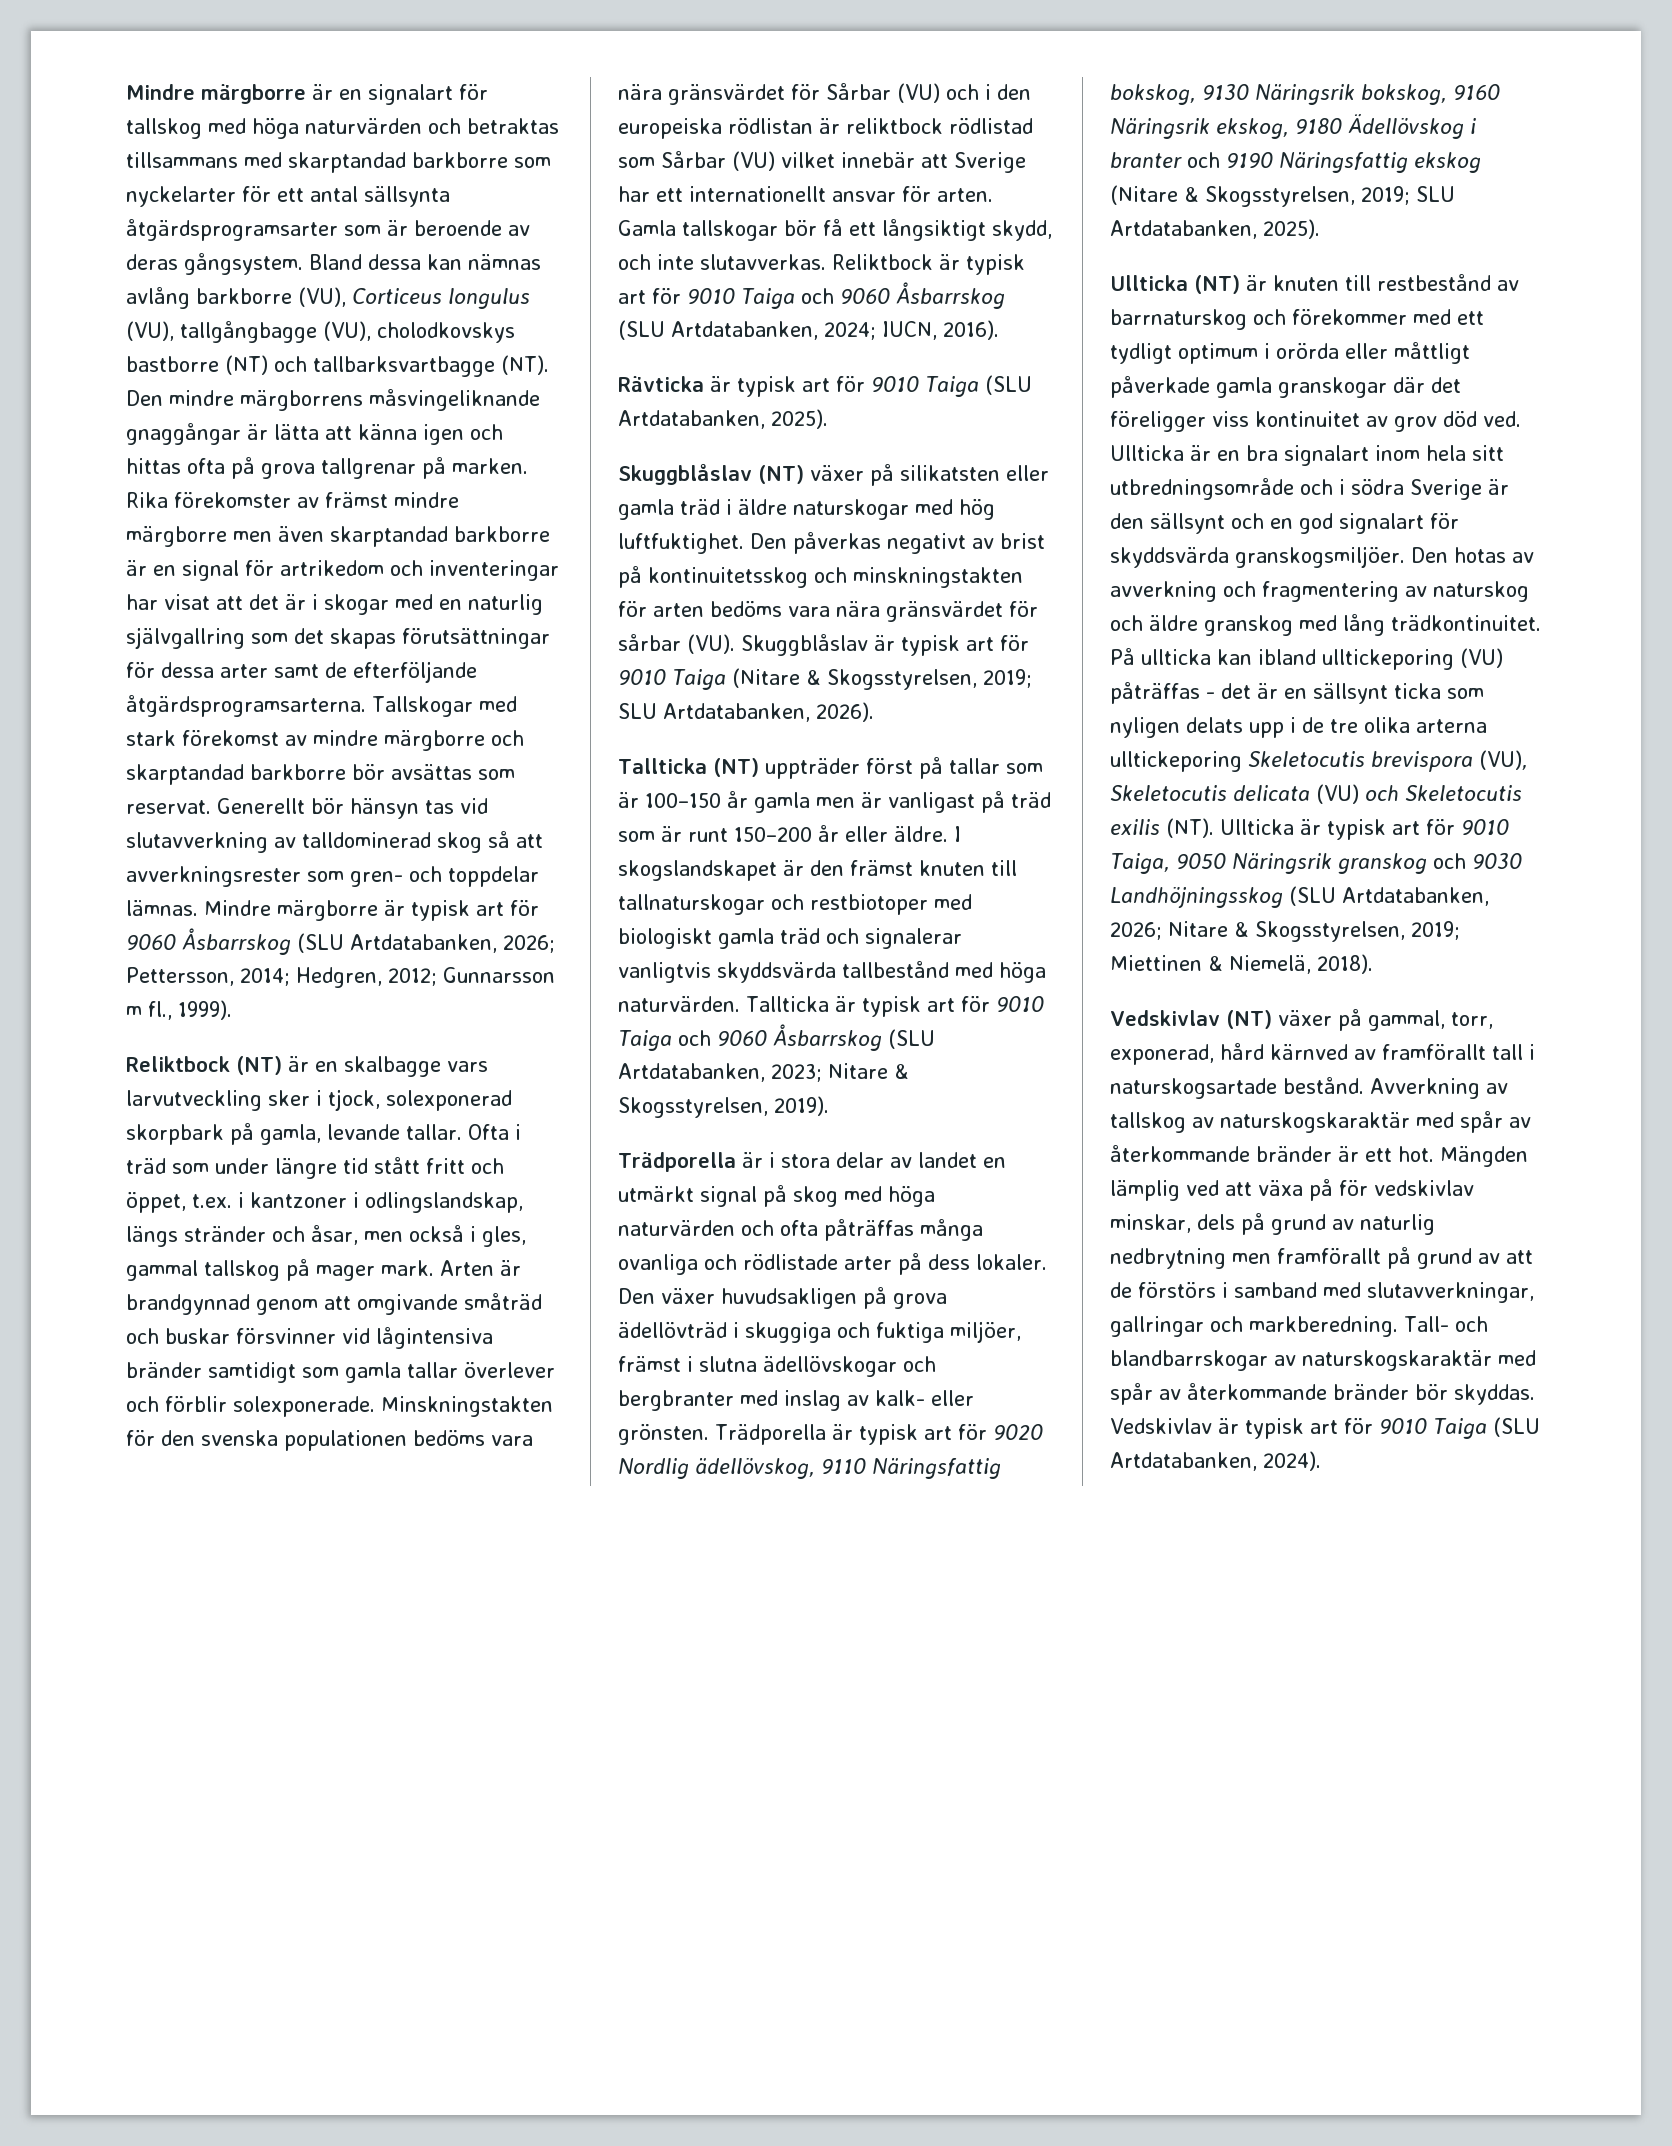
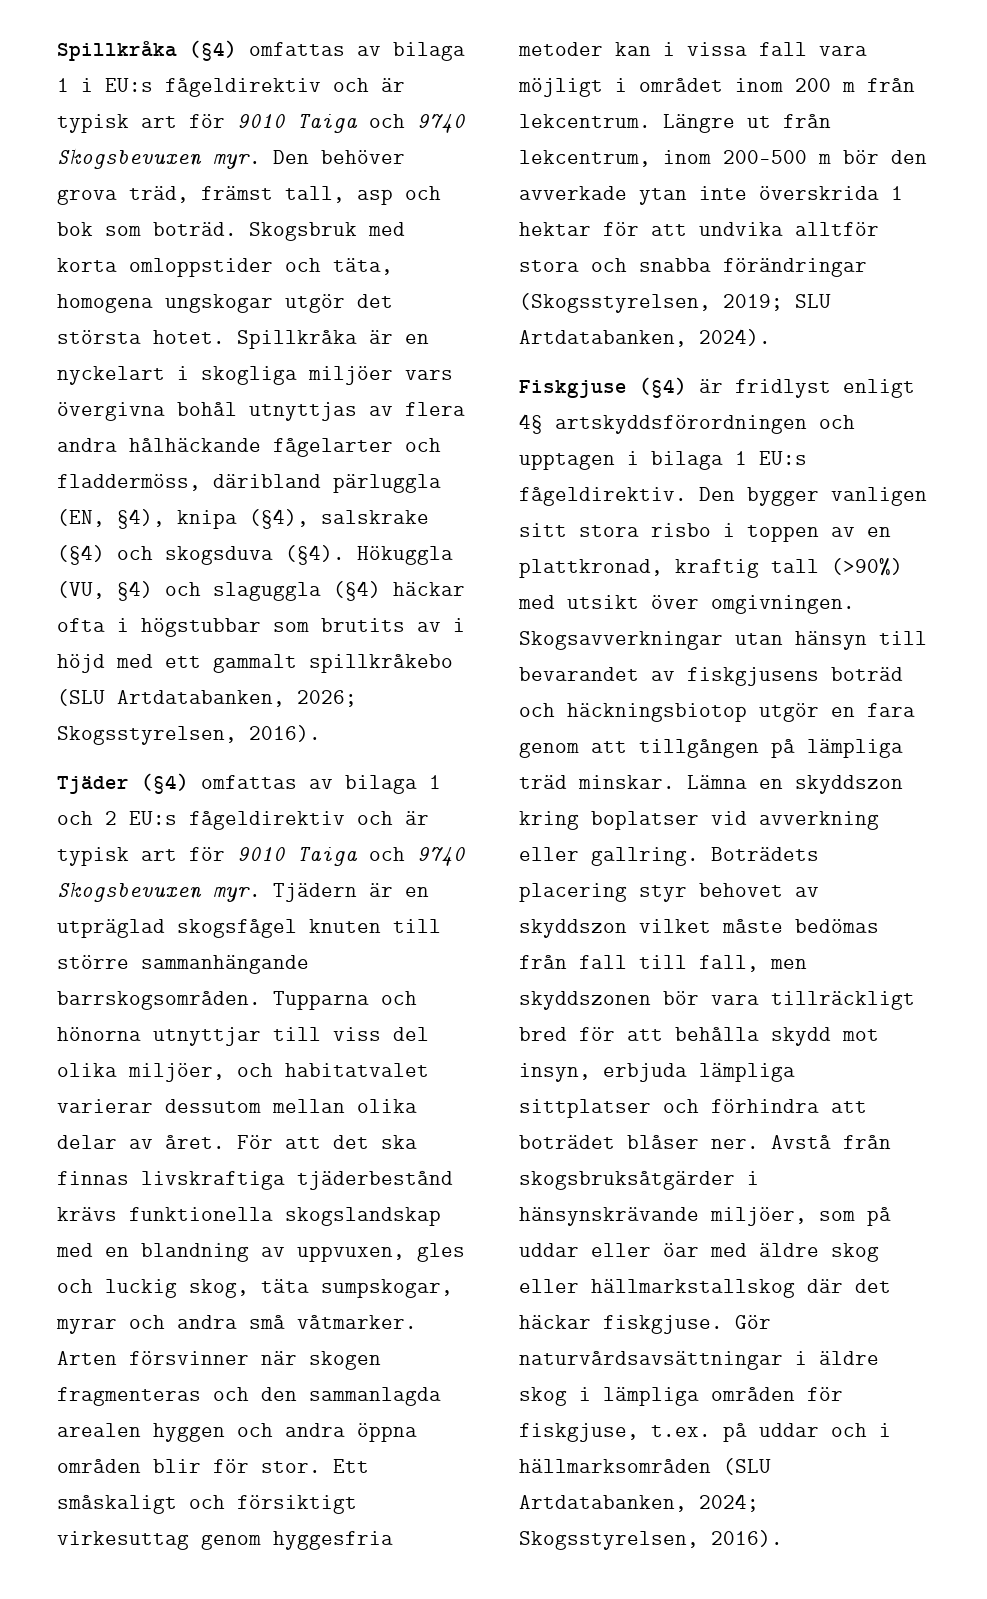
[126,83,488,105] [126,117,559,139] [126,152,551,173] [126,185,450,207] [126,219,530,241] [126,253,541,275] [126,287,530,309] [126,321,515,343] [126,355,549,377] [126,389,540,411] [126,423,503,445] [126,457,528,479] [126,491,459,508] [126,526,550,547] [126,559,559,581] [126,594,543,615] [126,627,550,649] [126,661,477,683] [126,695,517,717] [126,729,524,751] [126,763,515,785] [126,797,488,819] [126,831,543,853] [126,866,539,887] [126,899,539,921] [126,928,555,955] [126,967,555,988] [126,1000,232,1020] [126,1056,488,1077] [126,1089,512,1111] [126,1123,521,1145] [126,1157,504,1179] [126,1191,523,1213] [126,1225,526,1247] [126,1259,521,1281] [126,1293,542,1315] [126,1327,493,1349] [126,1361,555,1383] [126,1395,553,1417] [126,1429,533,1451] [618,83,1031,105] [618,117,1033,139] [618,151,1026,173] [618,185,993,202] [618,219,1052,241] [618,254,1025,275] [618,282,1005,309] [618,320,999,340] [618,375,1032,397] [618,409,828,429] [618,463,1049,486] [618,498,995,520] [618,532,1045,554] [618,566,1023,588] [618,600,1038,622] [618,634,1029,656] [618,668,1032,690] [618,702,874,722] [618,757,1043,779] [618,791,1051,813] [618,825,961,842] [618,860,1017,881] [618,894,972,915] [618,928,962,949] [618,961,1046,983] [618,995,1044,1017] [618,1024,935,1051] [618,1063,909,1082] [618,1096,829,1118] [618,1152,1006,1172] [618,1185,935,1207] [618,1219,983,1241] [618,1253,1047,1275] [618,1287,947,1309] [618,1321,1021,1343] [618,1355,936,1377] [618,1390,974,1411] [618,1423,1043,1445] [618,1457,1001,1479] [1110,83,1500,105] [1110,113,1476,139] [1110,151,1481,173] [1110,185,1455,207] [1110,219,1320,239] [1110,274,1519,294] [1110,308,1484,330] [1110,342,1470,364] [1110,376,1461,398] [1110,410,1521,432] [1110,445,1504,466] [1110,478,1509,500] [1110,512,1459,534] [1110,546,1534,568] [1110,581,1529,602] [1110,614,1541,636] [1110,648,1503,670] [1110,682,1484,704] [1110,717,1487,738] [1110,750,1528,772] [1110,784,1522,804] [1110,818,1509,840] [1110,852,1522,874] [1110,886,1489,908] [1110,921,1460,942] [1110,954,1373,974] [1110,1009,1493,1031] [1110,1043,1535,1065] [1110,1077,1508,1099] [1110,1111,1531,1133] [1110,1145,1528,1167] [1110,1179,1474,1201] [1110,1213,1435,1235] [1110,1247,1533,1269] [1110,1281,1534,1303] [1110,1316,1488,1337] [1110,1350,1536,1371] [1110,1383,1535,1405] [1110,1417,1540,1439] [1110,1451,1321,1471] Mindre märgborre är en signalart för tallskog med höga naturvärden och betraktas tillsammans med skarptandad barkborre som nyckelarter för ett antal sällsynta åtgärdsprogramsarter som är beroende av deras gångsystem. Bland dessa kan nämnas avlång barkborre (VU), Corticeus longulus (VU), tallgångbagge (VU), cholodkovskys bastborre (NT) och tallbarksvartbagge (NT). Den mindre märgborrens måsvingeliknande gnaggångar är lätta att känna igen och hittas ofta på grova tallgrenar på marken. Rika förekomster av främst mindre märgborre men även skarptandad barkborre är en signal för artrikedom och inventeringar har visat att det är i skogar med en naturlig självgallring som det skapas förutsättningar för dessa arter samt de efterföljande åtgärdsprogramsarterna. Tallskogar med stark förekomst av mindre märgborre och skarptandad barkborre bör avsättas som reservat. Generellt bör hänsyn tas vid slutavverkning av talldominerad skog så att avverkningsrester som gren- och toppdelar lämnas. Mindre märgborre är typisk art för 9060 Åsbarrskog (SLU Artdatabanken, 2026; Pettersson, 2014; Hedgren, 2012; Gunnarsson m fl., 1999). // Reliktbock (NT) är en skalbagge vars larvutveckling sker i tjock, solexponerad skorpbark på gamla, levande tallar. Ofta i träd som under längre tid stått fritt och öppet, t.ex. i kantzoner i odlingslandskap, längs stränder och åsar, men också i gles, gammal tallskog på mager mark. Arten är brandgynnad genom att omgivande småträd och buskar försvinner vid lågintensiva bränder samtidigt som gamla tallar överlever och förblir solexponerade. Minskningstakten för den svenska populationen bedöms vara nära gränsvärdet för Sårbar (VU) och i den europeiska rödlistan är reliktbock rödlistad som Sårbar (VU) vilket innebär att Sverige har ett internationellt ansvar för arten. Gamla tallskogar bör få ett långsiktigt skydd, och inte slutavverkas. Reliktbock är typisk art för 9010 Taiga och 9060 Åsbarrskog (SLU Artdatabanken, 2024; IUCN, 2016). // Rävticka är typisk art för 9010 Taiga (SLU Artdatabanken, 2025). // Skuggblåslav (NT) växer på silikatsten eller gamla träd i äldre naturskogar med hög luftfuktighet. Den påverkas negativt av brist på kontinuitetsskog och minskningstakten för arten bedöms vara nära gränsvärdet för sårbar (VU). Skuggblåslav är typisk art för 9010 Taiga (Nitare & Skogsstyrelsen, 2019; SLU Artdatabanken, 2026). // Tallticka (NT) uppträder först på tallar som är 100–150 år gamla men är vanligast på träd som är runt 150–200 år eller äldre. I skogslandskapet är den främst knuten till tallnaturskogar och restbiotoper med biologiskt gamla träd och signalerar vanligtvis skyddsvärda tallbestånd med höga naturvärden. Tallticka är typisk art för 9010 Taiga och 9060 Åsbarrskog (SLU Artdatabanken, 2023; Nitare & Skogsstyrelsen, 2019). // Trädporella är i stora delar av landet en utmärkt signal på skog med höga naturvärden och ofta påträffas många ovanliga och rödlistade arter på dess lokaler. Den växer huvudsakligen på grova ädellövträd i skuggiga och fuktiga miljöer, främst i slutna ädellövskogar och bergbranter med inslag av kalk- eller grönsten. Trädporella är typisk art för 9020 Nordlig ädellövskog, 9110 Näringsfattig bokskog, 9130 Näringsrik bokskog, 9160 Näringsrik ekskog, 9180 Ädellövskog i branter och 9190 Näringsfattig ekskog (Nitare & Skogsstyrelsen, 2019; SLU Artdatabanken, 2025). // Ullticka (NT) är knuten till restbestånd av barrnaturskog och förekommer med ett tydligt optimum i orörda eller måttligt påverkade gamla granskogar där det föreligger viss kontinuitet av grov död ved. Ullticka är en bra signalart inom hela sitt utbredningsområde och i södra Sverige är den sällsynt och en god signalart för skyddsvärda granskogsmiljöer. Den hotas av avverkning och fragmentering av naturskog och äldre granskog med lång trädkontinuitet. På ullticka kan ibland ulltickeporing (VU) påträffas - det är en sällsynt ticka som nyligen delats upp i de tre olika arterna ulltickeporing Skeletocutis brevispora (VU), Skeletocutis delicata (VU) och Skeletocutis exilis (NT). Ullticka är typisk art för 9010 Taiga, 9050 Näringsrik granskog och 9030 Landhöjningsskog (SLU Artdatabanken, 2026; Nitare & Skogsstyrelsen, 2019; Miettinen & Niemelä, 2018). // Vedskivlav (NT) växer på gammal, torr, exponerad, hård kärnved av framförallt tall i naturskogsartade bestånd. Avverkning av tallskog av naturskogskaraktär med spår av återkommande bränder är ett hot. Mängden lämplig ved att växa på för vedskivlav minskar, dels på grund av naturlig nedbrytning men framförallt på grund av att de förstörs i samband med slutavverkningar, gallringar och markberedning. Tall- och blandbarrskogar av naturskogskaraktär med spår av återkommande bränder bör skyddas. Vedskivlav är typisk art för 9010 Taiga (SLU Artdatabanken, 2024). -> [57,40,465,61] [57,78,405,97] [57,114,465,133] [57,148,405,169] [57,186,441,205] [57,222,405,241] [57,258,393,277] [57,294,393,313] [57,330,429,349] [57,366,453,385] [57,402,465,421] [57,438,441,457] [57,474,441,493] [57,509,429,529] [57,545,453,565] [57,581,465,601] [57,618,465,637] [57,654,453,673] [57,689,357,707] [57,725,321,745] [57,773,441,794] [57,811,429,830] [57,847,465,866] [57,881,429,902] [57,919,441,938] [57,955,309,974] [57,991,417,1010] [57,1027,429,1046] [57,1063,429,1082] [57,1099,417,1113] [57,1135,417,1149] [57,1171,453,1190] [57,1207,441,1226] [56,1243,465,1262] [57,1279,453,1298] [56,1315,417,1334] [57,1351,381,1370] [57,1387,441,1406] [57,1423,417,1442] [57,1459,369,1473] [57,1495,357,1514] [57,1531,393,1550] [518,42,867,56] [518,78,915,97] [519,114,831,133] [519,150,927,167] [519,186,903,205] [519,222,879,236] [519,258,867,277] [519,293,831,313] [519,329,771,347] [519,377,915,398] [519,414,855,434] [519,451,807,470] [519,487,927,506] [519,523,891,542] [519,558,903,578] [518,595,855,614] [519,631,927,650] [519,667,903,686] [519,703,915,722] [519,739,903,758] [519,775,903,794] [519,811,879,830] [519,847,819,866] [519,883,819,902] [519,919,879,938] [519,955,807,972] [519,991,915,1010] [519,1027,879,1046] [519,1063,795,1082] [519,1099,867,1118] [519,1135,891,1149] [519,1171,759,1190] [519,1207,891,1226] [519,1243,879,1262] [519,1279,891,1298] [519,1315,771,1334] [519,1351,879,1370] [519,1387,843,1406] [519,1423,891,1442] [519,1458,771,1475] [519,1494,759,1512] [519,1530,783,1550] Spillkråka (§4) omfattas av bilaga 1 i EU:s fågeldirektiv och är typisk art för 9010 Taiga och 9740 Skogsbevuxen myr. Den behöver grova träd, främst tall, asp och bok som boträd. Skogsbruk med korta omloppstider och täta, homogena ungskogar utgör det största hotet. Spillkråka är en nyckelart i skogliga miljöer vars övergivna bohål utnyttjas av flera andra hålhäckande fågelarter och fladdermöss, däribland pärluggla (EN, §4), knipa (§4), salskrake (§4) och skogsduva (§4). Hökuggla (VU, §4) och slaguggla (§4) häckar ofta i högstubbar som brutits av i höjd med ett gammalt spillkråkebo (SLU Artdatabanken, 2026; Skogsstyrelsen, 2016). // Tjäder (§4) omfattas av bilaga 1 och 2 EU:s fågeldirektiv och är typisk art för 9010 Taiga och 9740 Skogsbevuxen myr. Tjädern är en utpräglad skogsfågel knuten till större sammanhängande barrskogsområden. Tupparna och hönorna utnyttjar till viss del olika miljöer, och habitatvalet varierar dessutom mellan olika delar av året. För att det ska finnas livskraftiga tjäderbestånd krävs funktionella skogslandskap med en blandning av uppvuxen, gles och luckig skog, täta sumpskogar, myrar och andra små våtmarker. Arten försvinner när skogen fragmenteras och den sammanlagda arealen hyggen och andra öppna områden blir för stor. Ett småskaligt och försiktigt virkesuttag genom hyggesfria metoder kan i vissa fall vara möjligt i området inom 200 m från lekcentrum. Längre ut från lekcentrum, inom 200–500 m bör den avverkade ytan inte överskrida 1 hektar för att undvika alltför stora och snabba förändringar (Skogsstyrelsen, 2019; SLU Artdatabanken, 2024). // Fiskgjuse (§4) är fridlyst enligt 4§ artskyddsförordningen och upptagen i bilaga 1 EU:s fågeldirektiv. Den bygger vanligen sitt stora risbo i toppen av en plattkronad, kraftig tall (>90%) med utsikt över omgivningen. Skogsavverkningar utan hänsyn till bevarandet av fiskgjusens boträd och häckningsbiotop utgör en fara genom att tillgången på lämpliga träd minskar. Lämna en skyddszon kring boplatser vid avverkning eller gallring. Boträdets placering styr behovet av skyddszon vilket måste bedömas från fall till fall, men skyddszonen bör vara tillräckligt bred för att behålla skydd mot insyn, erbjuda lämpliga sittplatser och förhindra att boträdet blåser ner. Avstå från skogsbruksåtgärder i hänsynskrävande miljöer, som på uddar eller öar med äldre skog eller hällmarkstallskog där det häckar fiskgjuse. Gör naturvårdsavsättningar i äldre skog i lämpliga områden för fiskgjuse, t.ex. på uddar och i hällmarksområden (SLU Artdatabanken, 2024; Skogsstyrelsen, 2016).

